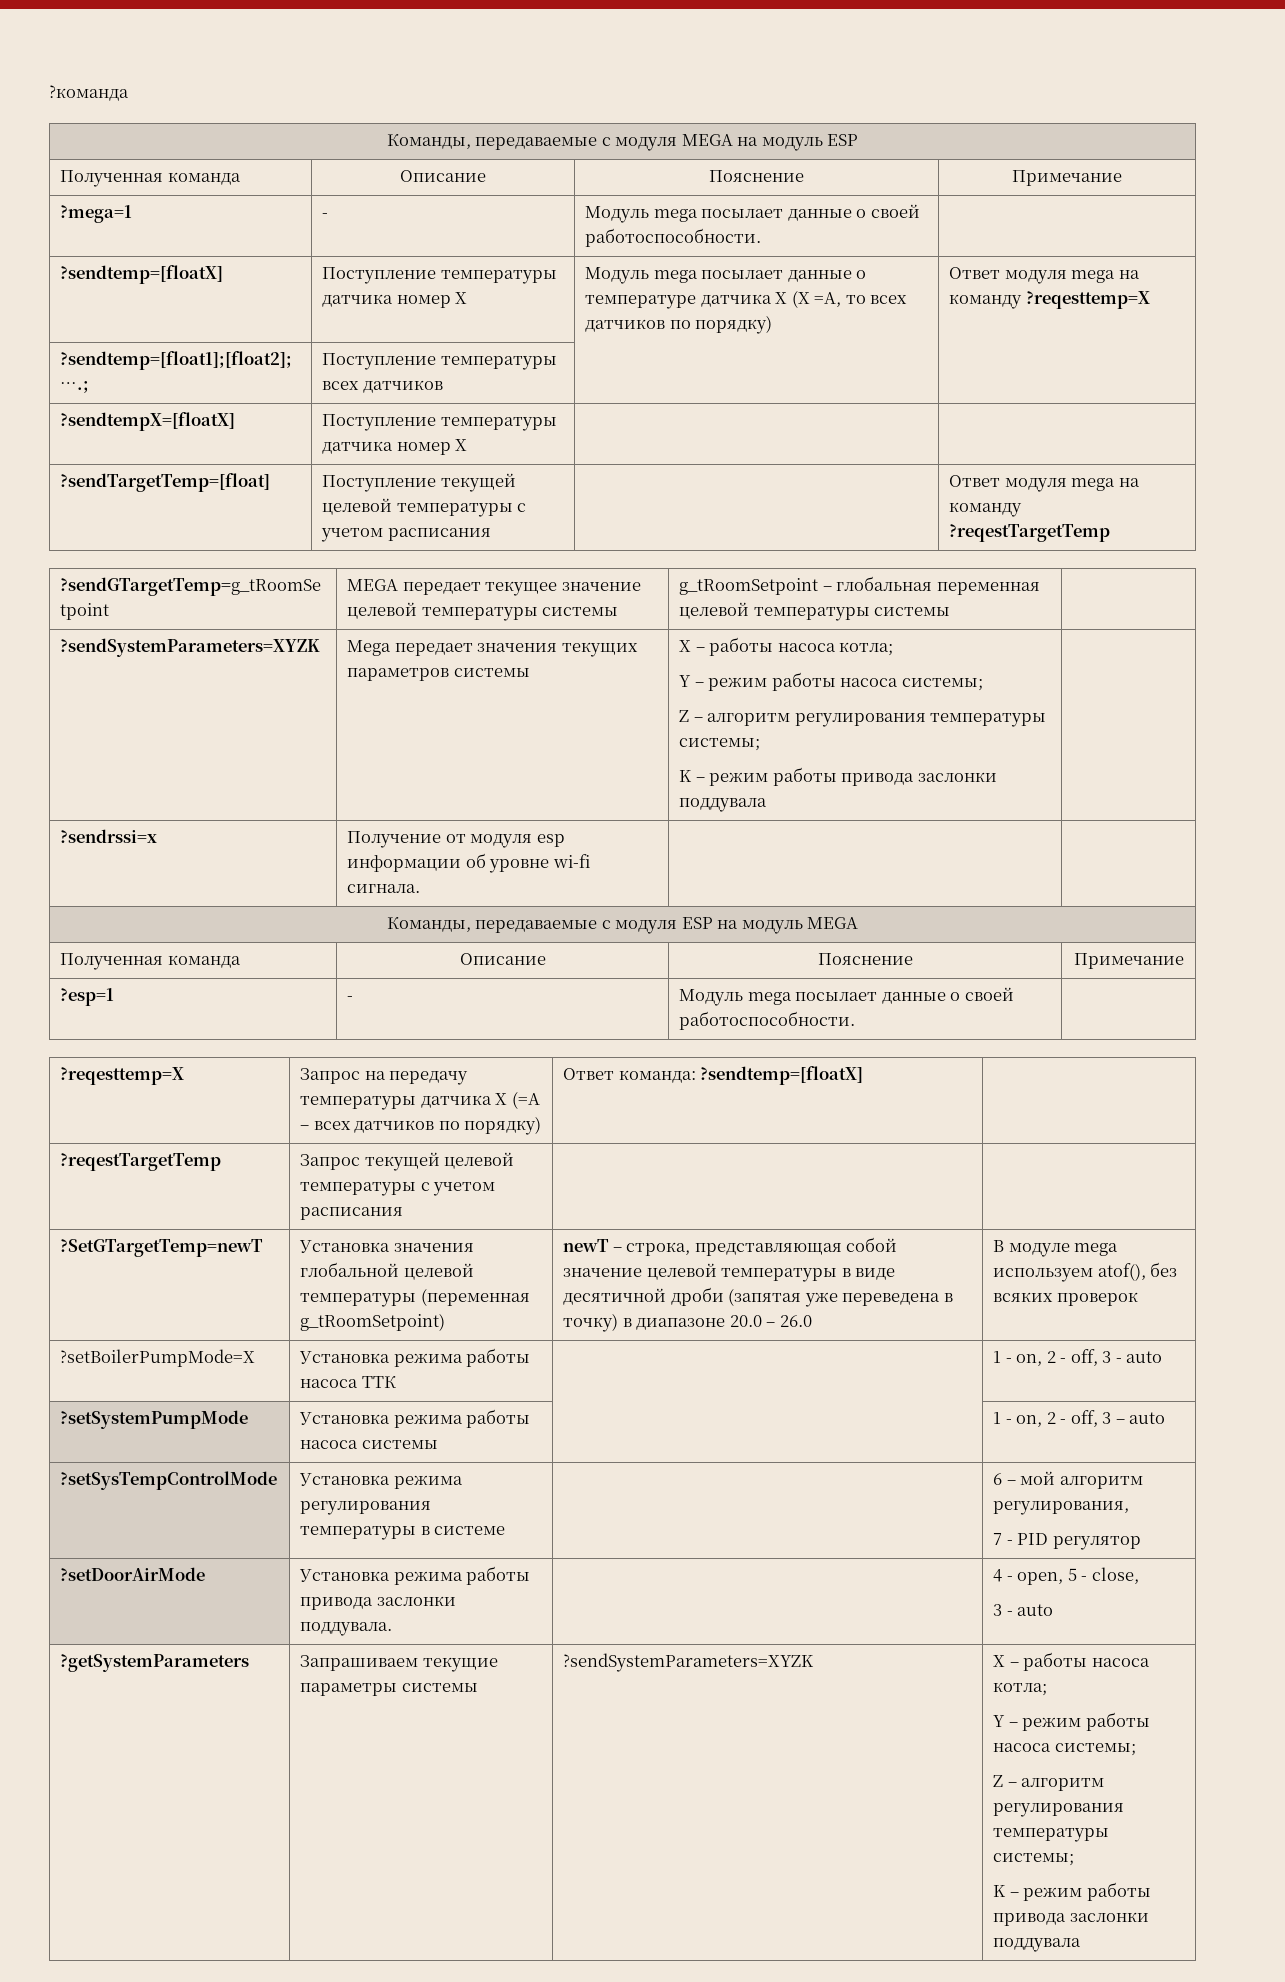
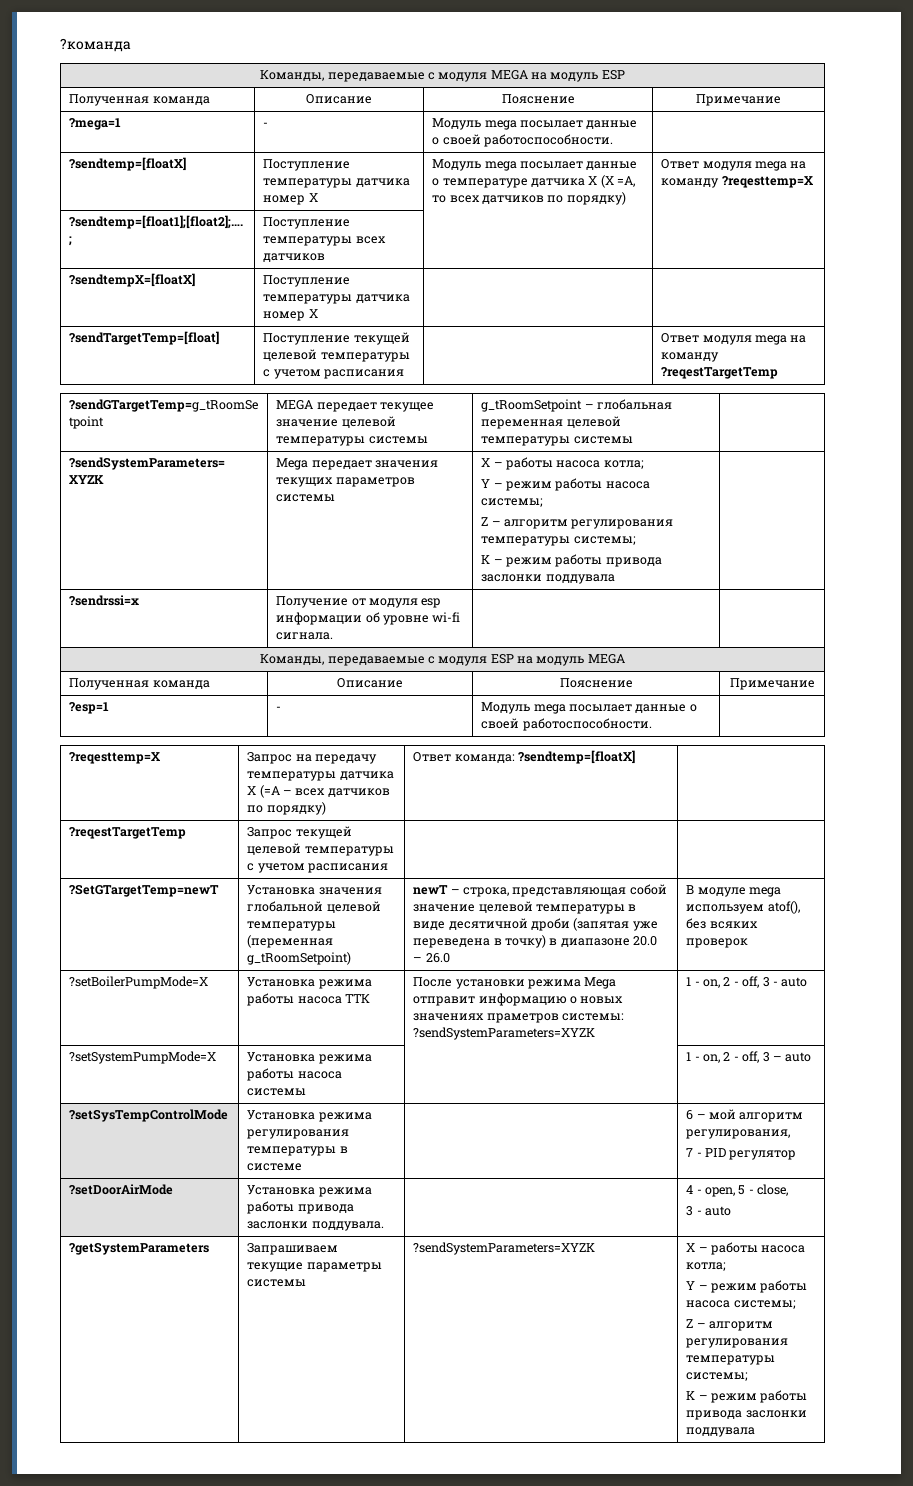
[993,1349,1163,1366] [60,1410,249,1429] | 1 - on, 2 - off, 3 - auto // ?setSystemPumpMode -> [413,977,617,989] [413,993,624,1006] [413,1013,625,1023] [413,1027,596,1040] [686,976,808,988] [69,1051,217,1064] После установки режима Mega отправит информацию о новых значениях праметров системы: ?sendSystemParameters=XYZK | 1 - on, 2 - off, 3 - auto // ?setSystemPumpMode=X

